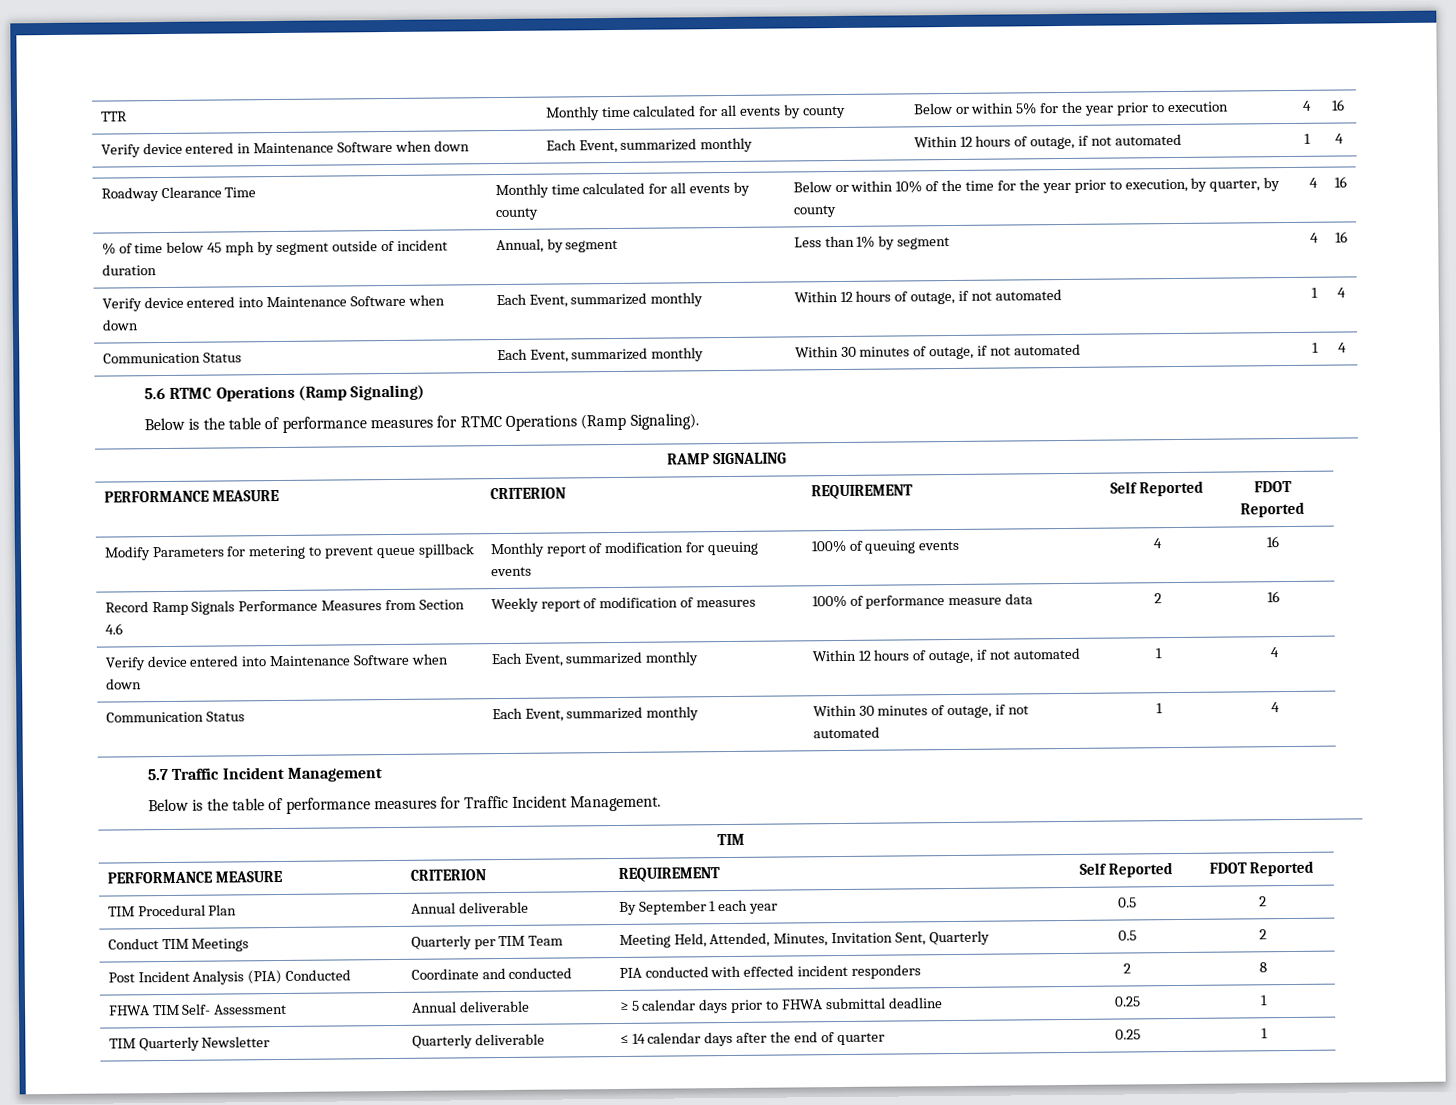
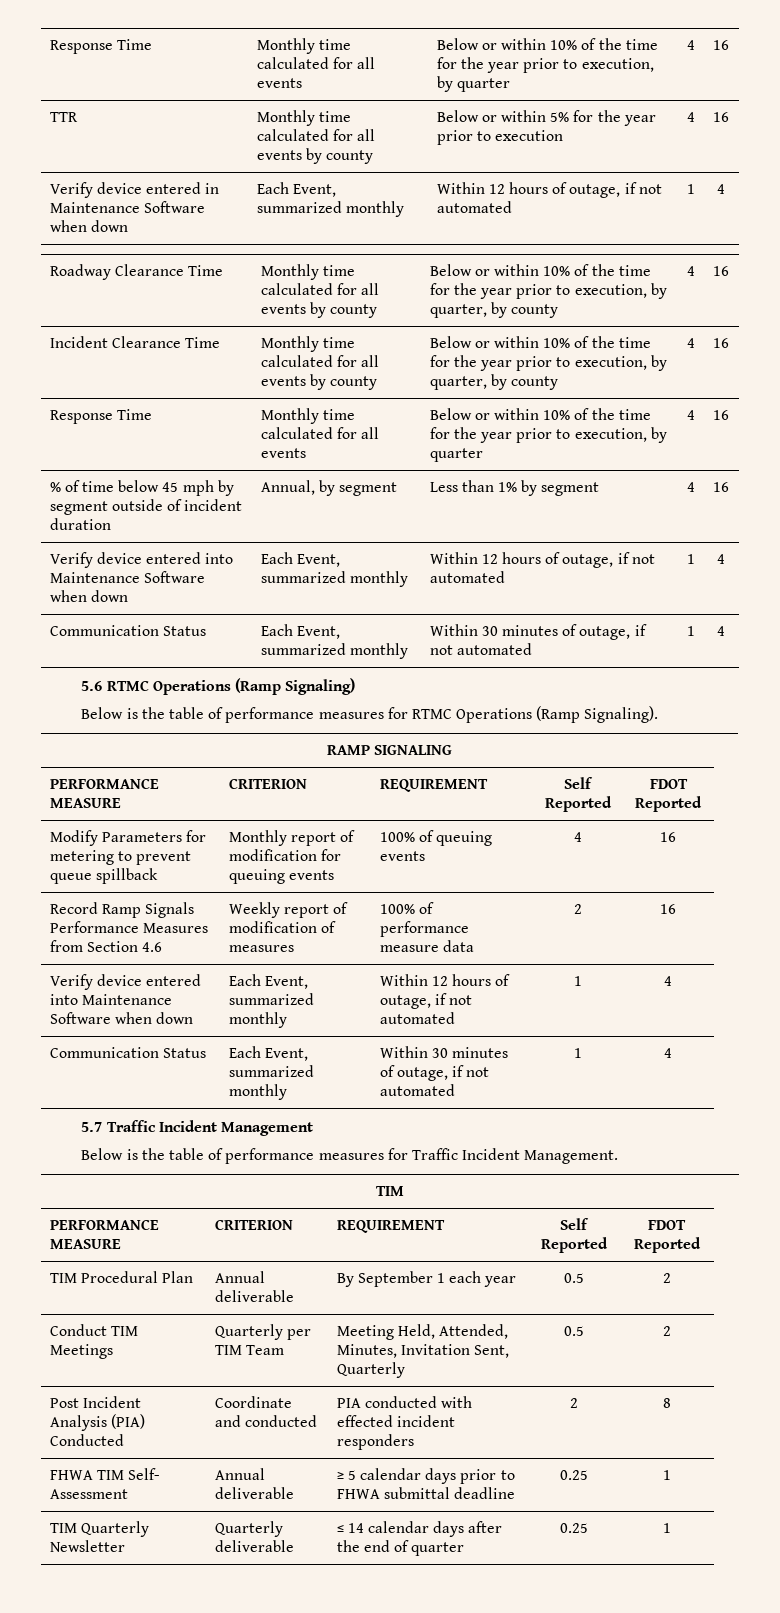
(100, 116) none -> [49,39,152,54] [256,38,351,54] [256,57,375,69] [256,78,302,88] [436,38,658,50] [436,57,654,73] [436,76,510,92] [686,40,695,50] [713,40,729,50] Response Time | Monthly time calculated for all events | Below or within 10% of the time for the year prior to execution, by quarter | 4 | 16 //
(1347, 182) none -> [49,336,220,348] [260,336,355,352] [260,355,379,367] [260,374,377,390] [429,336,651,348] [429,355,667,371] [429,374,558,390] [686,338,695,348] [713,338,729,348] [49,409,152,424] [260,408,355,424] [260,427,379,439] [260,448,306,458] [429,408,651,420] [429,427,667,443] [429,448,483,462] [686,410,695,420] [713,410,729,420] // Incident Clearance Time | Monthly time calculated for all events by county | Below or within 10% of the time for the year prior to execution, by quarter, by county | 4 | 16 // Response Time | Monthly time calculated for all events | Below or within 10% of the time for the year prior to execution, by quarter | 4 | 16

